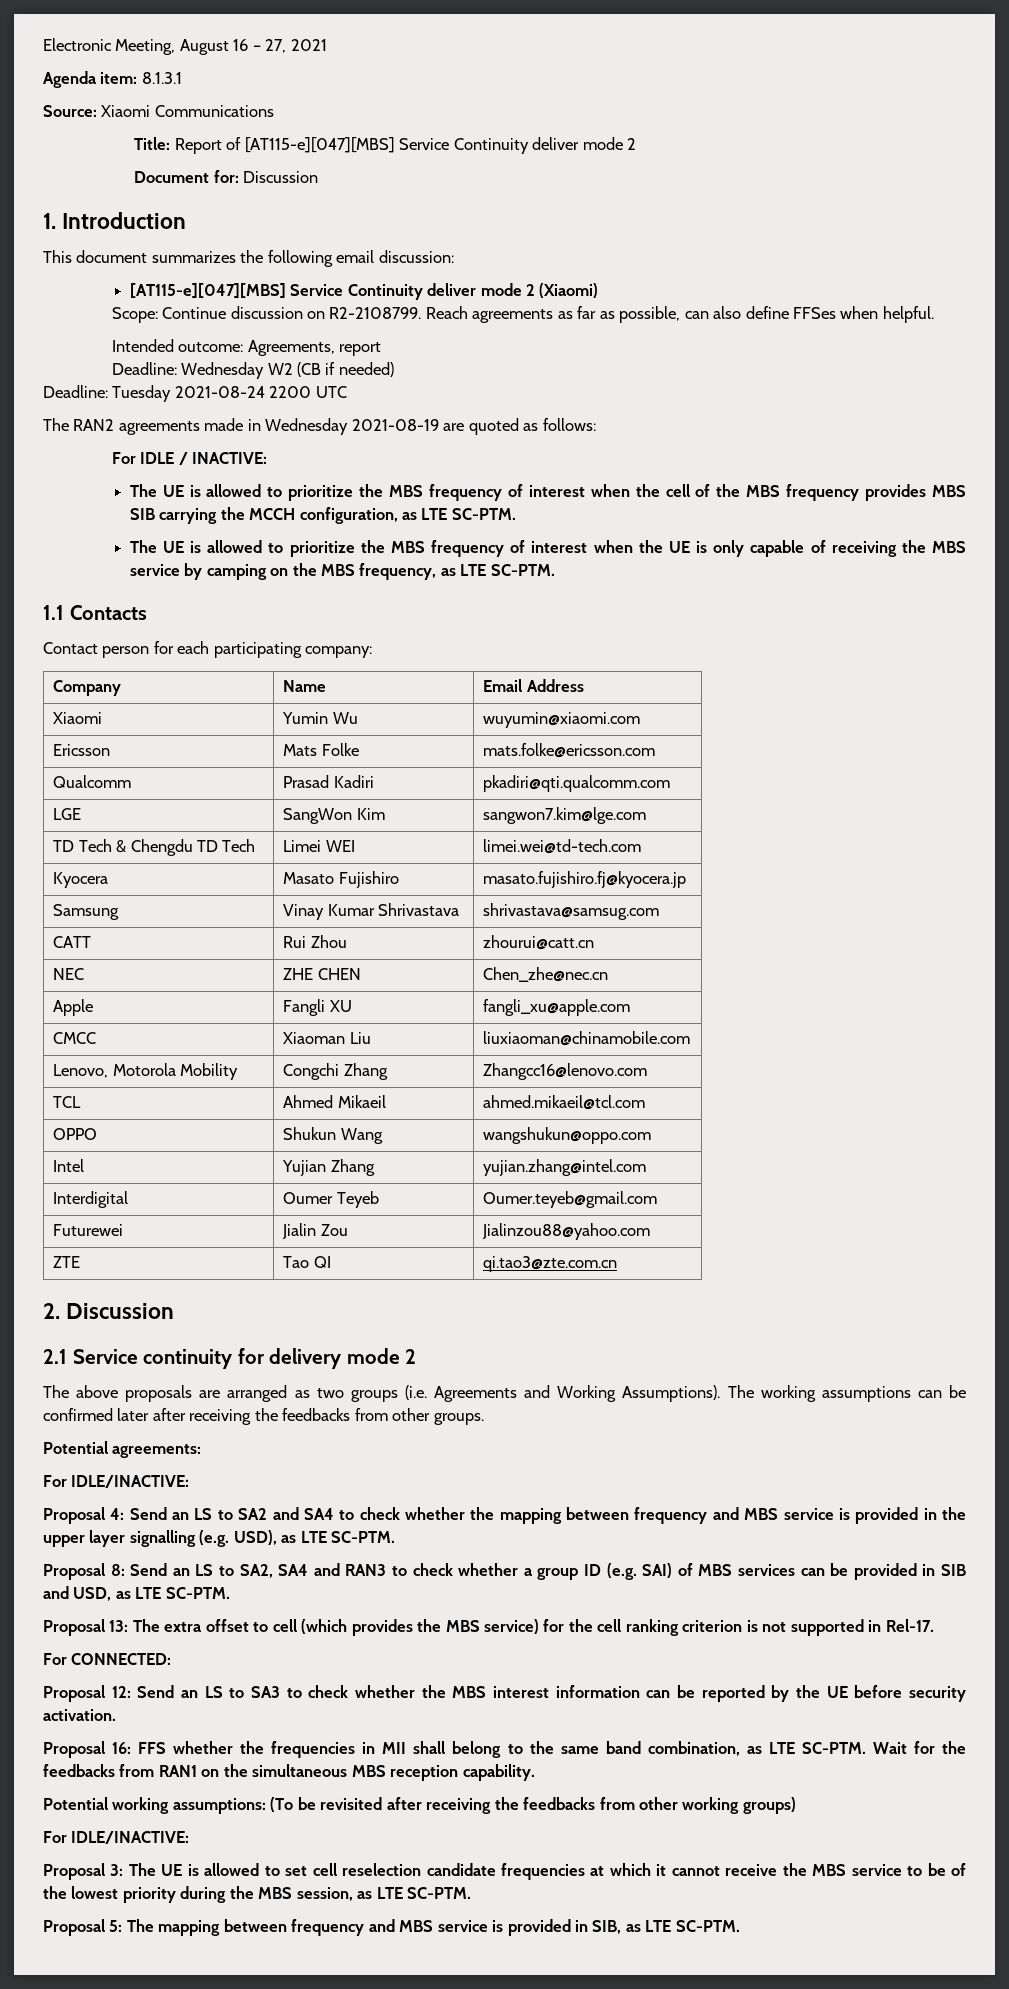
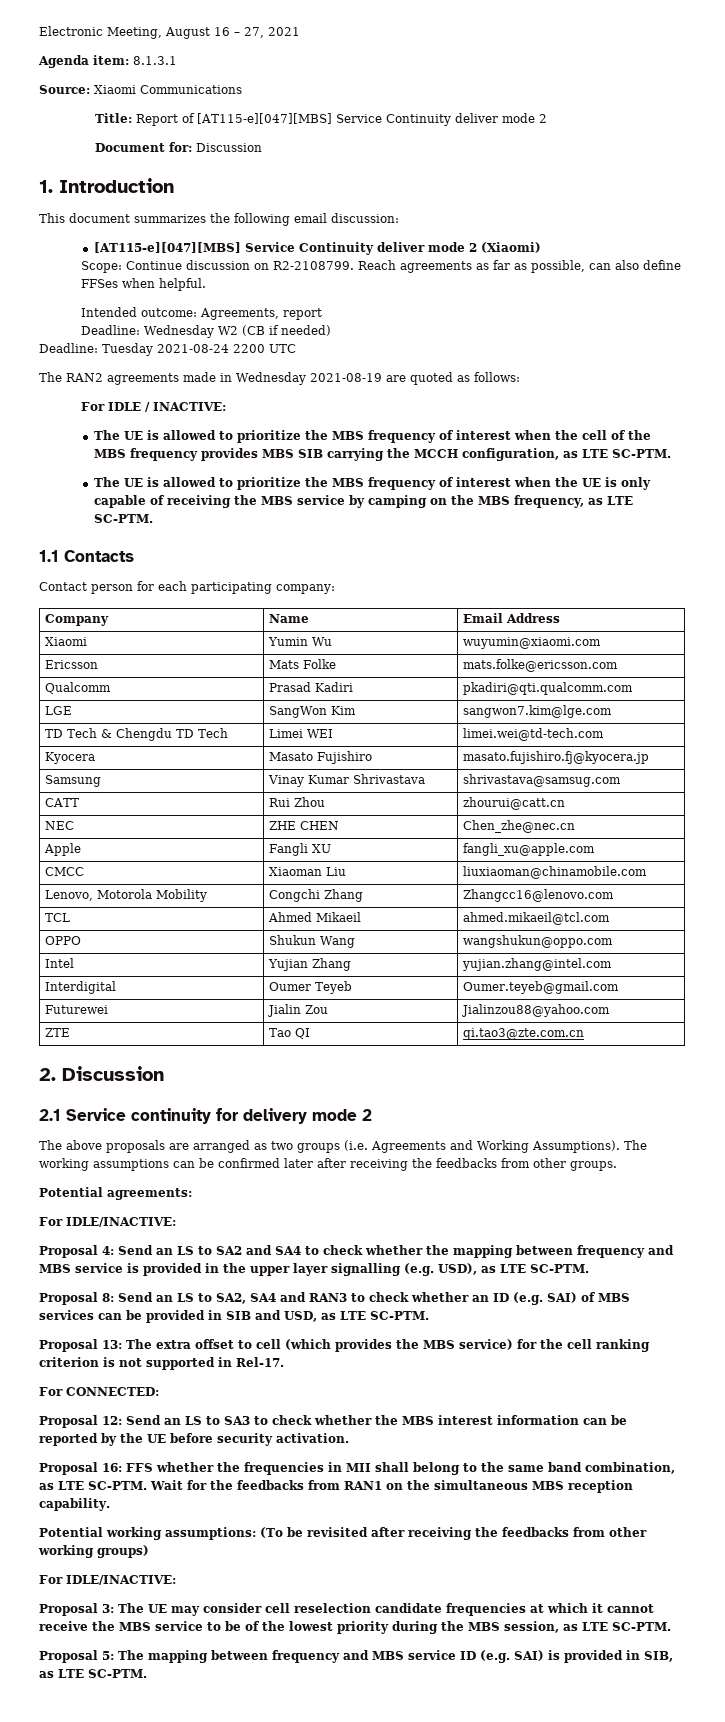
[523,1568,579,1580] a group -> [472,1295,489,1302] an
[187,1863,308,1876] is allowed to set -> [171,1603,262,1616] may consider
(488, 1926) none -> [460,1650,544,1663] ID (e.g. SAI)

